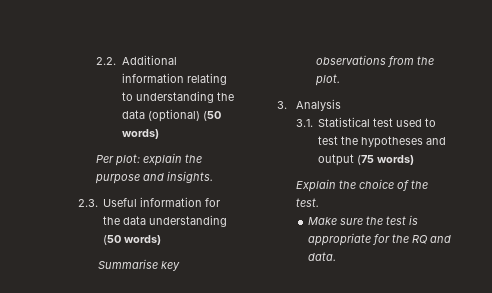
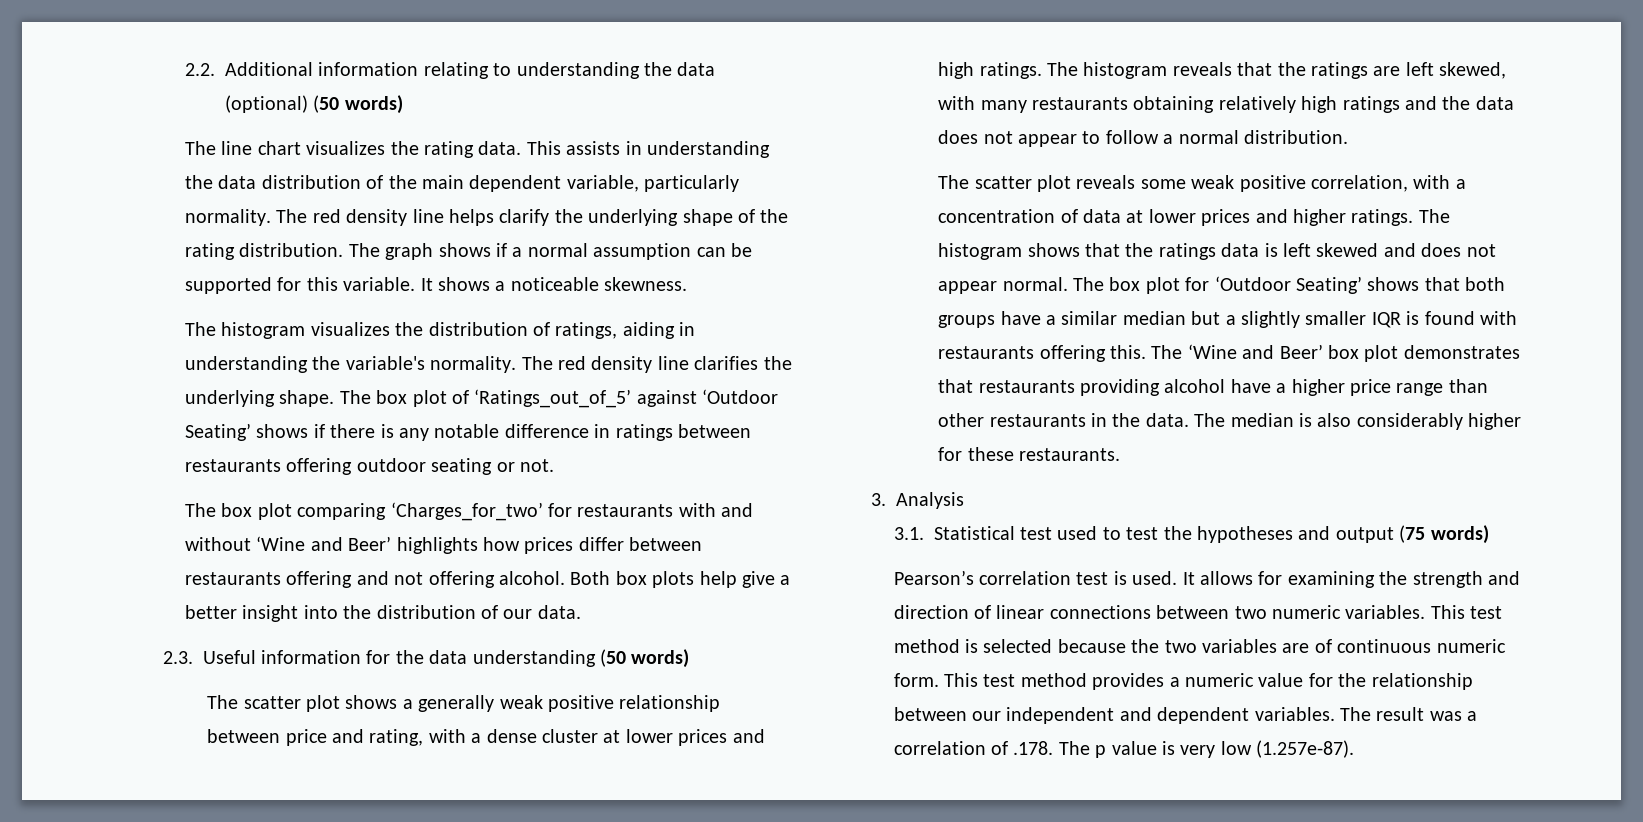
[96,153,203,166] [95,171,214,184] Per plot: explain the purpose and insights. -> [184,141,770,158] [184,175,740,192] [184,209,789,226] [184,243,752,260] [184,277,688,294] [184,322,696,339] [184,356,792,373] [184,389,779,408] [184,423,751,441] [184,458,554,475] [184,502,754,521] [184,536,703,554] [184,571,791,588] [184,605,581,622] The line chart visualizes the rating data. This assists in understanding the data distribution of the main dependent variable, particularly normality. The red density line helps clarify the underlying shape of the rating distribution. The graph shows if a normal assumption can be supported for this variable. It shows a noticeable skewness. // The histogram visualizes the distribution of ratings, aiding in understanding the variable's normality. The red density line clarifies the underlying shape. The box plot of ‘Ratings_out_of_5’ against ‘Outdoor Seating’ shows if there is any notable difference in ratings between restaurants offering outdoor seating or not. // The box plot comparing ‘Charges_for_two’ for restaurants with and without ‘Wine and Beer’ highlights how prices differ between restaurants offering and not offering alcohol. Both box plots help give a better insight into the distribution of our data.
[98,259,181,271] [316,55,435,67] [315,74,341,86] Summarise key observations from the plot. -> [207,695,721,712] [207,729,765,746] [938,62,1507,79] [938,96,1514,113] [938,130,1349,147] [938,175,1466,192] [938,209,1450,226] [938,243,1496,260] [938,276,1506,294] [938,311,1518,328] [938,344,1520,362] [938,379,1488,396] [938,413,1522,430] [938,447,1121,461] The scatter plot shows a generally weak positive relationship between price and rating, with a dense cluster at lower prices and high ratings. The histogram reveals that the ratings are left skewed, with many restaurants obtaining relatively high ratings and the data does not appear to follow a normal distribution. // The scatter plot reveals some weak positive correlation, with a concentration of data at lower prices and higher ratings. The histogram shows that the ratings data is left skewed and does not appear normal. The box plot for ‘Outdoor Seating’ shows that both groups have a similar median but a slightly smaller IQR is found with restaurants offering this. The ‘Wine and Beer’ box plot demonstrates that restaurants providing alcohol have a higher price range than other restaurants in the data. The median is also considerably higher for these restaurants.
[295,179,428,192] [295,198,319,207] [307,215,418,225] [307,233,451,246] [307,252,336,261] Explain the choice of the test. // Make sure the test is appropriate for the RQ and data. -> [893,570,1521,588] [893,605,1503,619] [893,639,1506,653] [893,673,1473,690] [893,707,1478,724] [893,740,1355,758] Pearson’s correlation test is used. It allows for examining the strength and direction of linear connections between two numeric variables. This test method is selected because the two variables are of continuous numeric form. This test method provides a numeric value for the relationship between our independent and dependent variables. The result was a correlation of .178. The p value is very low (1.257e-87).

